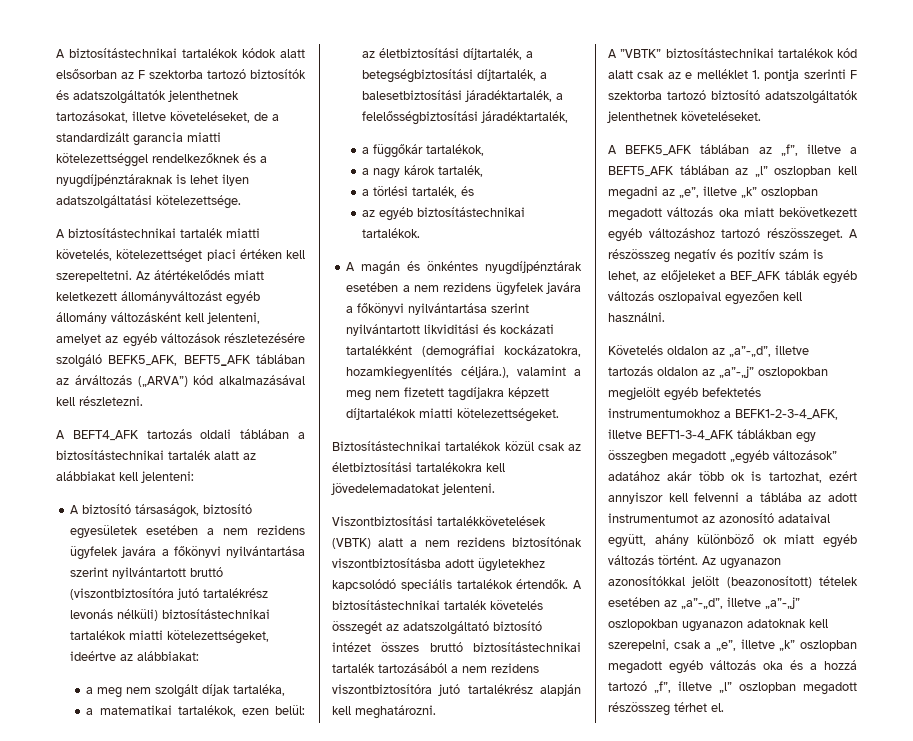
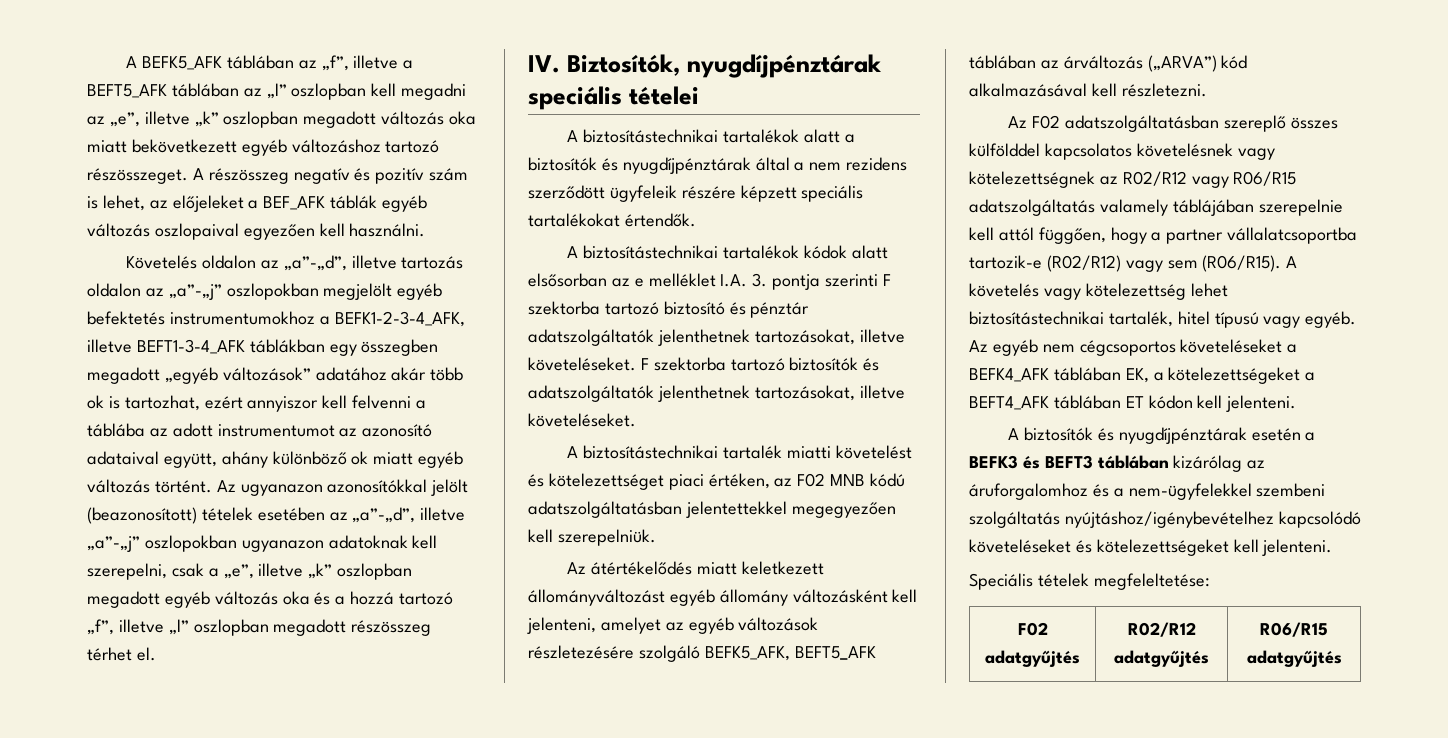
[56,48,305,58] [56,69,306,79] [56,90,239,104] [56,111,279,123] [56,132,221,146] [56,153,267,167] [56,174,249,188] [56,195,241,209] [56,228,260,238] [56,249,305,263] [56,270,264,282] [56,291,260,305] [56,312,260,324] [56,333,305,347] [56,354,305,368] [56,375,305,387] [56,396,143,406] [56,429,305,441] [56,450,256,460] [56,471,194,483] [70,504,253,518] [70,525,305,539] [70,546,305,560] [70,567,224,579] [70,588,269,600] [70,609,271,621] [70,630,270,644] [70,651,200,661] [86,684,286,698] [86,705,305,717] [362,48,534,60] [362,69,548,83] [362,90,564,102] [362,111,569,125] [362,144,485,158] [362,165,484,179] [362,186,475,198] [362,207,526,221] [362,228,421,238] [346,261,582,275] [346,282,581,296] [346,303,530,315] [346,324,555,336] [346,345,581,359] [346,366,581,380] [346,387,550,401] [346,408,560,422] [332,441,581,451] [332,462,505,472] [331,483,495,495] [332,516,546,526] [332,537,582,549] [332,558,545,572] [332,579,582,591] [332,600,543,610] [332,621,542,635] [332,642,581,652] [332,663,539,673] [332,684,581,696] [332,705,436,719] [608,48,857,58] [608,69,857,81] [608,90,858,104] [607,111,761,123] [608,145,617,154] A biztosítástechnikai tartalékok kódok alatt elsősorban az F szektorba tartozó biztosítók és adatszolgáltatók jelenthetnek tartozásokat, illetve követeléseket, de a standardizált garancia miatti kötelezettséggel rendelkezőknek és a nyugdíjpénztáraknak is lehet ilyen adatszolgáltatási kötelezettsége. // A biztosítástechnikai tartalék miatti követelés, kötelezettséget piaci értéken kell szerepeltetni. Az átértékelődés miatt keletkezett állományváltozást egyéb állomány változásként kell jelenteni, amelyet az egyéb változások részletezésére szolgáló BEFK5_AFK, BEFT5_AFK táblában az árváltozás („ARVA”) kód alkalmazásával kell részletezni. // A BEFT4_AFK tartozás oldali táblában a biztosítástechnikai tartalék alatt az alábbiakat kell jelenteni: // A biztosító társaságok, biztosító egyesületek esetében a nem rezidens ügyfelek javára a főkönyvi nyilvántartása szerint nyilvántartott bruttó (viszontbiztosítóra jutó tartalékrész levonás nélküli) biztosítástechnikai tartalékok miatti kötelezettségeket, ideértve az alábbiakat: // a meg nem szolgált díjak tartaléka, // a matematikai tartalékok, ezen belül: az életbiztosítási díjtartalék, a betegségbiztosítási díjtartalék, a balesetbiztosítási járadéktartalék, a felelősségbiztosítási járadéktartalék, // a függőkár tartalékok, // a nagy károk tartalék, // a törlési tartalék, és // az egyéb biztosítástechnikai tartalékok. // A magán és önkéntes nyugdíjpénztárak esetében a nem rezidens ügyfelek javára a főkönyvi nyilvántartása szerint nyilvántartott likviditási és kockázati tartalékként (demográfiai kockázatokra, hozamkiegyenlítés céljára.), valamint a meg nem fizetett tagdíjakra képzett díjtartalékok miatti kötelezettségeket. // Biztosítástechnikai tartalékok közül csak az életbiztosítási tartalékokra kell jövedelemadatokat jelenteni. // Viszontbiztosítási tartalékkövetelések (VBTK) alatt a nem rezidens biztosítónak viszontbiztosításba adott ügyletekhez kapcsolódó speciális tartalékok értendők. A biztosítástechnikai tartalék követelés összegét az adatszolgáltató biztosító intézet összes bruttó biztosítástechnikai tartalék tartozásából a nem rezidens viszontbiztosítóra jutó tartalékrész alapján kell meghatározni. // A ”VBTK” biztosítástechnikai tartalékok kód alatt csak az e melléklet 1. pontja szerinti F szektorba tartozó biztosító adatszolgáltatók jelenthetnek követeléseket. // A -> [126,56,138,68] A
(724, 707) none -> [528,54,882,78] [528,86,699,110] [567,129,855,143] [528,157,908,174] [528,185,864,202] [528,213,696,227] [567,245,888,259] [528,273,891,290] [528,301,810,318] [528,329,905,346] [528,357,880,371] [528,385,905,402] [528,413,636,427] [567,445,912,459] [528,473,906,490] [528,501,896,518] [528,529,656,546] [567,561,824,575] [528,589,918,606] [527,617,819,634] [528,645,876,662] [969,55,1248,72] [969,83,1207,97] [1008,115,1338,132] [969,143,1275,160] [969,171,1297,188] [969,199,1343,216] [969,227,1358,244] [969,255,1298,272] [969,283,1228,300] [969,311,1357,328] [969,339,1298,356] [969,367,1316,384] [969,395,1297,412] [1008,427,1316,444] [969,455,1266,472] [969,483,1326,500] [969,511,1361,528] [969,539,1333,556] [969,573,1210,590] [1017,622,1048,636] [985,650,1080,667] [1127,622,1196,637] [1114,650,1209,667] [1260,622,1328,637] [1246,650,1342,667] // IV. Biztosítók, nyugdíjpénztárak speciális tételei // A biztosítástechnikai tartalékok alatt a biztosítók és nyugdíjpénztárak által a nem rezidens szerződött ügyfeleik részére képzett speciális tartalékokat értendők. // A biztosítástechnikai tartalékok kódok alatt elsősorban az e melléklet I.A. 3. pontja szerinti F szektorba tartozó biztosító és pénztár adatszolgáltatók jelenthetnek tartozásokat, illetve követeléseket. F szektorba tartozó biztosítók és adatszolgáltatók jelenthetnek tartozásokat, illetve követeléseket. // A biztosítástechnikai tartalék miatti követelést és kötelezettséget piaci értéken, az F02 MNB kódú adatszolgáltatásban jelentettekkel megegyezően kell szerepelniük. // Az átértékelődés miatt keletkezett állományváltozást egyéb állomány változásként kell jelenteni, amelyet az egyéb változások részletezésére szolgáló BEFK5_AFK, BEFT5_AFK táblában az árváltozás („ARVA”) kód alkalmazásával kell részletezni. // Az F02 adatszolgáltatásban szereplő összes külfölddel kapcsolatos követelésnek vagy kötelezettségnek az R02/R12 vagy R06/R15 adatszolgáltatás valamely táblájában szerepelnie kell attól függően, hogy a partner vállalatcsoportba tartozik-e (R02/R12) vagy sem (R06/R15). A követelés vagy kötelezettség lehet biztosítástechnikai tartalék, hitel típusú vagy egyéb. Az egyéb nem cégcsoportos követeléseket a BEFK4_AFK táblában EK, a kötelezettségeket a BEFT4_AFK táblában ET kódon kell jelenteni. // A biztosítók és nyugdíjpénztárak esetén a BEFK3 és BEFT3 táblában kizárólag az áruforgalomhoz és a nem-ügyfelekkel szembeni szolgáltatás nyújtáshoz/igénybevételhez kapcsolódó követeléseket és kötelezettségeket kell jelenteni. // Speciális tételek megfeleltetése: // F02 adatgyűjtés | R02/R12 adatgyűjtés | R06/R15 adatgyűjtés

